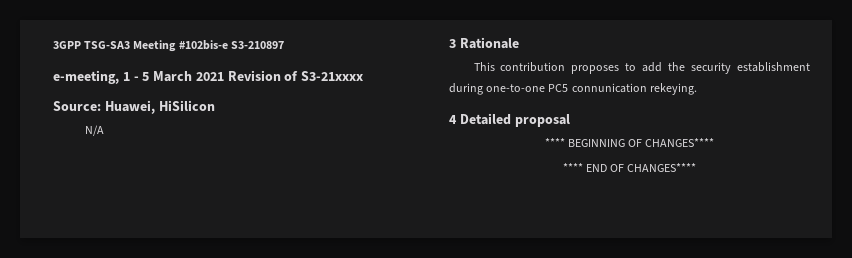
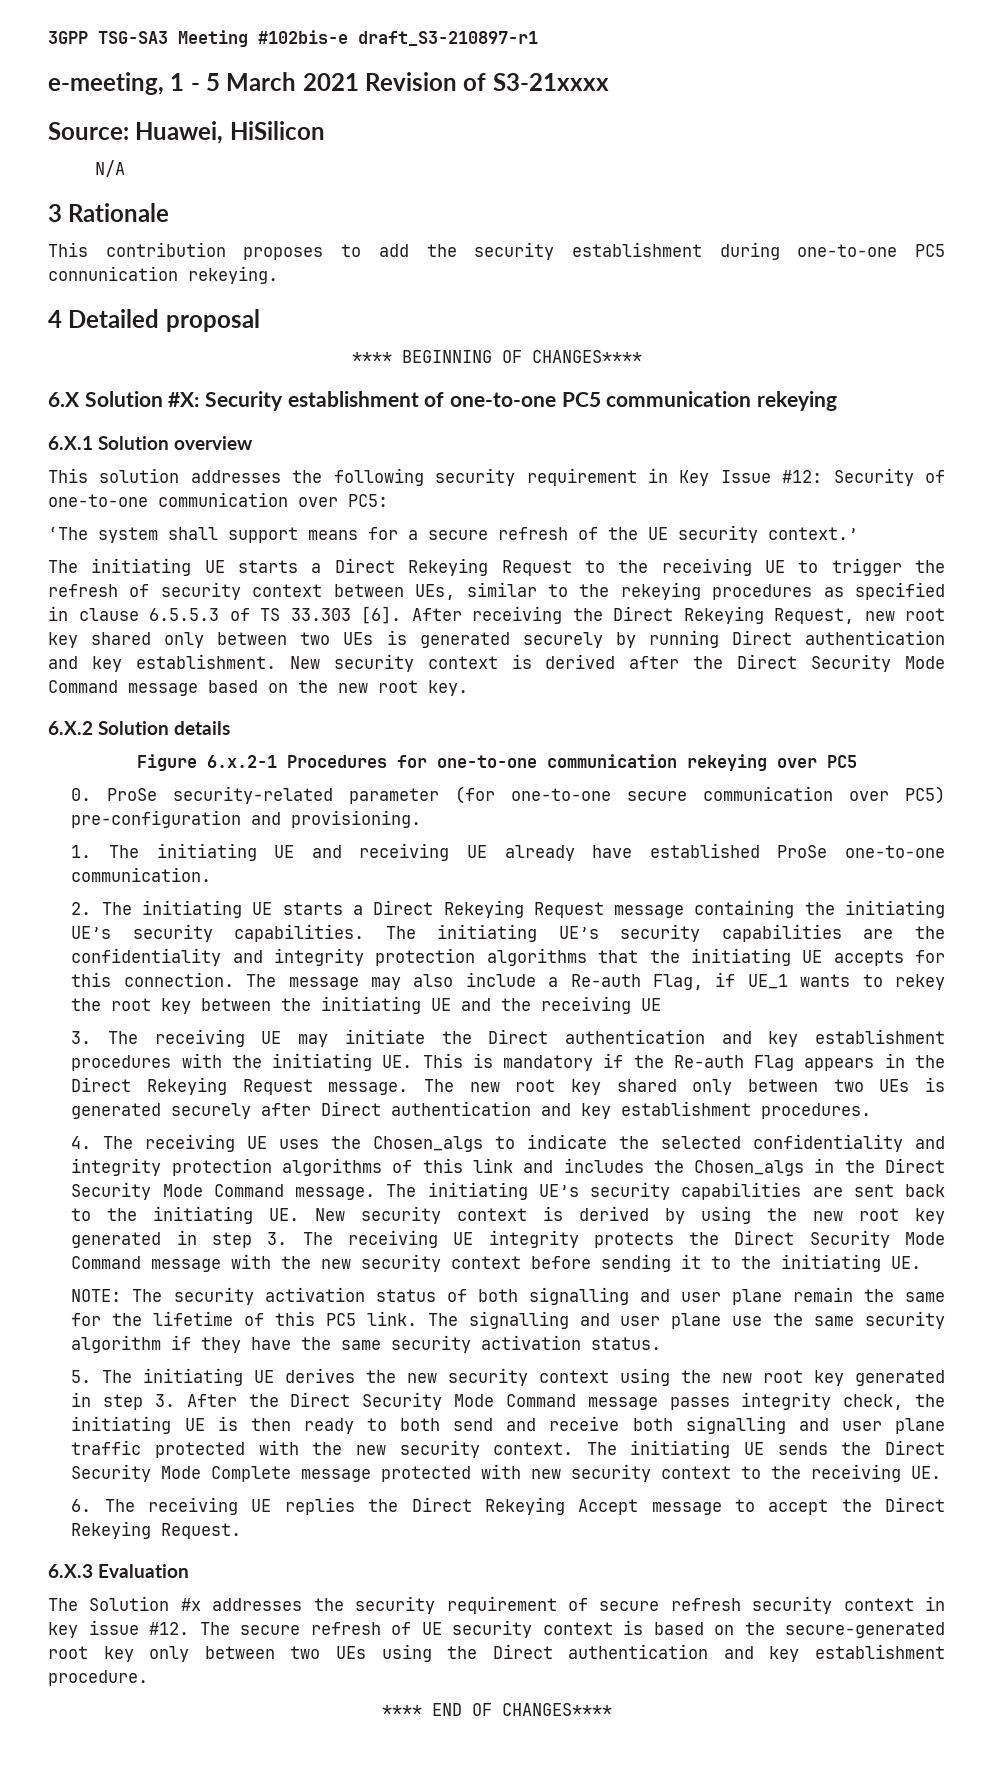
[230,41,284,49] S3-210897 -> [358,31,538,46] draft_S3-210897-r1
(715, 142) none -> [48,391,838,411] [48,436,253,450] [48,468,945,486] [48,492,388,507] [48,525,858,543] [48,558,946,576] [48,582,945,600] [48,606,945,624] [48,630,946,648] [48,654,945,672] [48,680,468,696] [48,721,230,735] [136,754,857,771] [71,786,945,804] [71,810,422,828] [71,843,945,861] [71,867,212,882] [71,900,945,918] [71,924,945,942] [71,948,945,966] [71,972,945,990] [71,996,662,1014] [71,1029,945,1047] [71,1053,945,1071] [71,1077,946,1095] [71,1101,872,1119] [71,1134,945,1152] [71,1158,946,1176] [71,1182,946,1200] [71,1206,946,1224] [71,1230,946,1248] [71,1254,922,1272] [71,1287,946,1305] [71,1311,945,1329] [71,1335,662,1353] [71,1368,946,1386] [71,1392,945,1410] [71,1416,946,1434] [71,1440,945,1458] [71,1464,942,1482] [71,1497,945,1515] [71,1521,242,1539] [48,1564,189,1578] [48,1596,945,1614] [48,1620,945,1638] [48,1644,946,1662] [48,1670,148,1686] // 6.X Solution #X: Security establishment of one-to-one PC5 communication rekeying // 6.X.1 Solution overview // This solution addresses the following security requirement in Key Issue #12: Security of one-to-one communication over PC5: // ‘The system shall support means for a secure refresh of the UE security context.’ // The initiating UE starts a Direct Rekeying Request to the receiving UE to trigger the refresh of security context between UEs, similar to the rekeying procedures as specified in clause 6.5.5.3 of TS 33.303 [6]. After receiving the Direct Rekeying Request, new root key shared only between two UEs is generated securely by running Direct authentication and key establishment. New security context is derived after the Direct Security Mode Command message based on the new root key. // 6.X.2 Solution details // Figure 6.x.2-1 Procedures for one-to-one communication rekeying over PC5 // 0. ProSe security-related parameter (for one-to-one secure communication over PC5) pre-configuration and provisioning. // 1. The initiating UE and receiving UE already have established ProSe one-to-one communication. // 2. The initiating UE starts a Direct Rekeying Request message containing the initiating UE’s security capabilities. The initiating UE’s security capabilities are the confidentiality and integrity protection algorithms that the initiating UE accepts for this connection. The message may also include a Re-auth Flag, if UE_1 wants to rekey the root key between the initiating UE and the receiving UE // 3. The receiving UE may initiate the Direct authentication and key establishment procedures with the initiating UE. This is mandatory if the Re-auth Flag appears in the Direct Rekeying Request message. The new root key shared only between two UEs is generated securely after Direct authentication and key establishment procedures. // 4. The receiving UE uses the Chosen_algs to indicate the selected confidentiality and integrity protection algorithms of this link and includes the Chosen_algs in the Direct Security Mode Command message. The initiating UE’s security capabilities are sent back to the initiating UE. New security context is derived by using the new root key generated in step 3. The receiving UE integrity protects the Direct Security Mode Command message with the new security context before sending it to the initiating UE. // NOTE: The security activation status of both signalling and user plane remain the same for the lifetime of this PC5 link. The signalling and user plane use the same security algorithm if they have the same security activation status. // 5. The initiating UE derives the new security context using the new root key generated in step 3. After the Direct Security Mode Command message passes integrity check, the initiating UE is then ready to both send and receive both signalling and user plane traffic protected with the new security context. The initiating UE sends the Direct Security Mode Complete message protected with new security context to the receiving UE. // 6. The receiving UE replies the Direct Rekeying Accept message to accept the Direct Rekeying Request. // 6.X.3 Evaluation // The Solution #x addresses the security requirement of secure refresh security context in key issue #12. The secure refresh of UE security context is based on the secure-generated root key only between two UEs using the Direct authentication and key establishment procedure.

